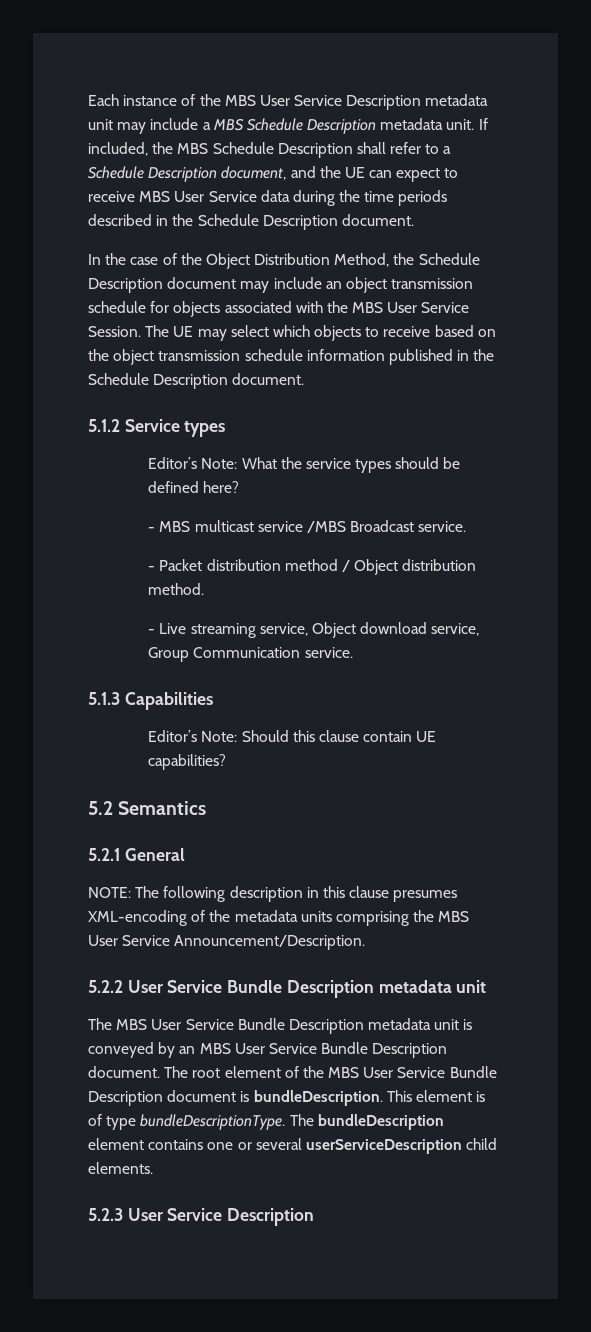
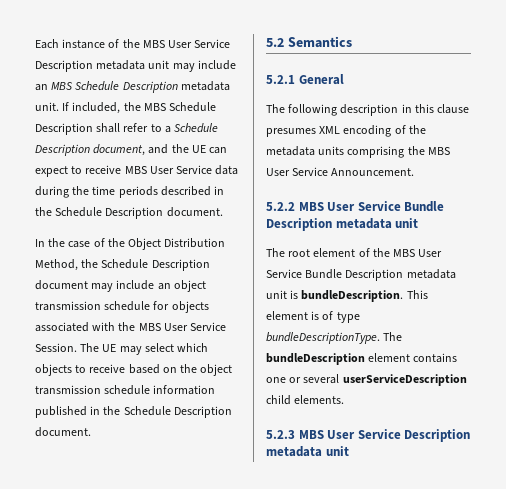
[202,122,211,130] a -> [35,84,48,91] an
[88,419,226,437] [148,457,461,473] [148,481,240,493] [148,520,467,533] [148,559,477,575] [148,583,205,595] [148,622,480,638] [148,647,353,662] [88,692,213,710] [148,730,437,742] [148,754,227,770] // 5.1.2 Service types // Editor’s Note: What the service types should be defined here? // - MBS multicast service /MBS Broadcast service. // - Packet distribution method / Object distribution method. // - Live streaming service, Object download service, Group Communication service. // 5.1.3 Capabilities // Editor’s Note: Should this clause contain UE capabilities? -> (91, 432) none
[88,887,131,898] NOTE: -> (344, 79) none
[88,910,187,926] XML-encoding -> [319,125,392,137] XML encoding
[174,935,366,950] Announcement/Description. -> [331,168,415,176] Announcement.
(123, 986) none -> [298,202,324,211] MBS
[116,1018,473,1034] [88,1042,448,1058] [88,1066,189,1078] MBS User Service Bundle Description metadata unit is conveyed by an MBS User Service Bundle Description document. The -> (285, 252) none
[167,1090,237,1102] document -> [406,269,456,279] [266,290,287,299] metadata unit
[127,1208,315,1226] User Service Description -> [298,429,471,442] [266,446,349,457] MBS User Service Description metadata unit

